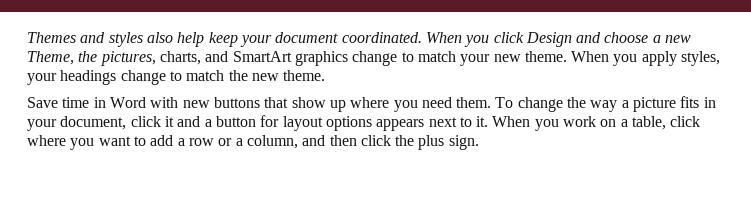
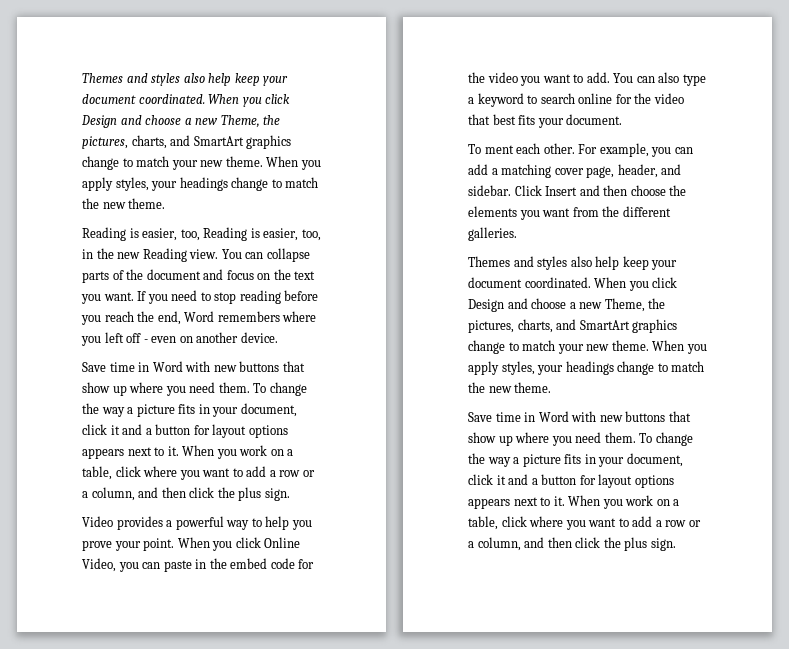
(326, 75) none -> [82,227,321,241] [82,248,310,262] [82,269,316,283] [81,290,319,304] [81,311,317,325] [81,332,278,346] [82,361,305,372] [82,382,307,396] [82,403,297,417] [82,424,288,438] [82,445,294,459] [82,466,315,480] [82,487,290,501] [82,516,312,530] [82,537,301,551] [82,558,315,572] [468,72,706,86] [468,93,684,107] [468,114,623,128] [468,143,693,157] [468,164,682,178] [468,185,687,196] [468,206,671,220] [468,227,517,241] [468,256,678,270] [468,277,678,291] [468,298,666,312] [468,319,678,333] [468,340,707,354] [468,361,705,375] [468,382,552,393] // Reading is easier, too, Reading is easier, too, in the new Reading view. You can collapse parts of the document and focus on the text you want. If you need to stop reading before you reach the end, Word remembers where you left off - even on another device. // Save time in Word with new buttons that show up where you need them. To change the way a picture fits in your document, click it and a button for layout options appears next to it. When you work on a table, click where you want to add a row or a column, and then click the plus sign. // Video provides a powerful way to help you prove your point. When you click Online Video, you can paste in the embed code for the video you want to add. You can also type a keyword to search online for the video that best fits your document. // To ment each other. For example, you can add a matching cover page, header, and sidebar. Click Insert and then choose the elements you want from the different galleries. // Themes and styles also help keep your document coordinated. When you click Design and choose a new Theme, the pictures, charts, and SmartArt graphics change to match your new theme. When you apply styles, your headings change to match the new theme.

